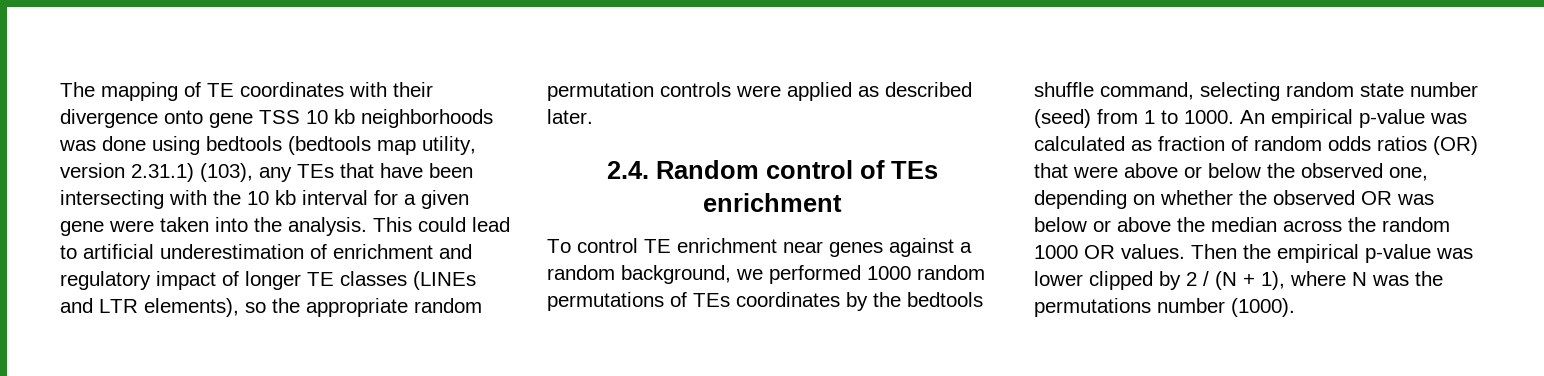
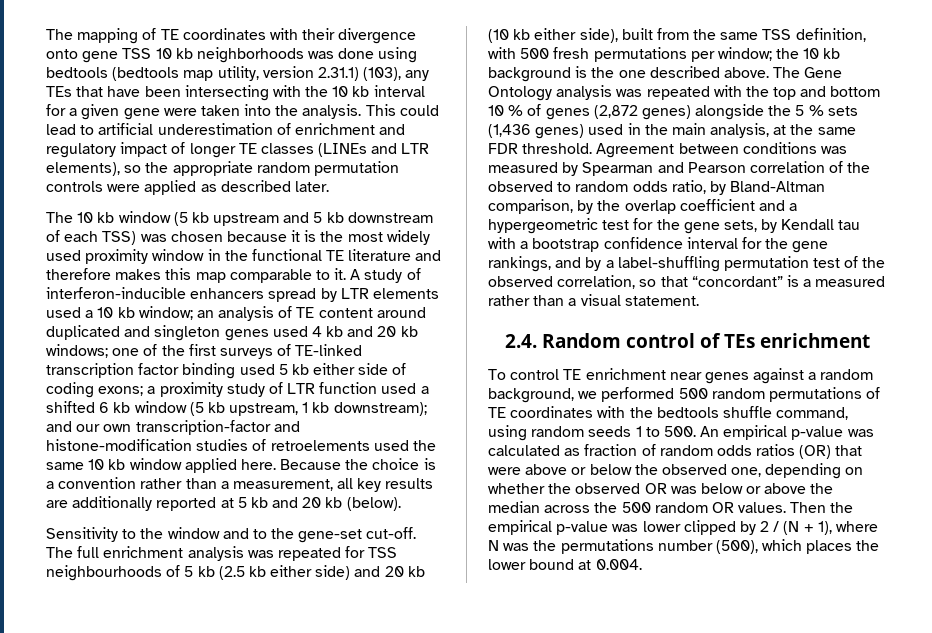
(593, 116) none -> [46,211,433,226] [46,230,430,245] [46,249,442,264] [46,268,421,283] [46,287,439,302] [46,306,426,321] [46,325,418,341] [46,344,363,359] [46,363,407,379] [46,382,429,398] [46,401,427,416] [46,420,300,435] [46,439,436,451] [46,458,436,473] [46,477,434,492] [46,496,401,511] [46,527,417,543] [46,546,398,561] [46,565,425,581] [488,28,866,43] [488,47,841,62] [488,66,843,82] [488,85,881,101] [488,104,858,120] [488,123,856,139] [488,142,847,158] [488,161,871,176] [488,180,826,195] [488,199,798,214] [488,218,861,234] [488,237,829,253] [488,256,886,272] [488,275,886,289] [488,294,699,306] // The 10 kb window (5 kb upstream and 5 kb downstream of each TSS) was chosen because it is the most widely used proximity window in the functional TE literature and therefore makes this map comparable to it. A study of interferon-inducible enhancers spread by LTR elements used a 10 kb window; an analysis of TE content around duplicated and singleton genes used 4 kb and 20 kb windows; one of the first surveys of TE-linked transcription factor binding used 5 kb either side of coding exons; a proximity study of LTR function used a shifted 6 kb window (5 kb upstream, 1 kb downstream); and our own transcription-factor and histone-modification studies of retroelements used the same 10 kb window applied here. Because the choice is a convention rather than a measurement, all key results are additionally reported at 5 kb and 20 kb (below). // Sensitivity to the window and to the gene-set cut-off. The full enrichment analysis was repeated for TSS neighbourhoods of 5 kb (2.5 kb either side) and 20 kb (10 kb either side), built from the same TSS definition, with 500 fresh permutations per window; the 10 kb background is the one described above. The Gene Ontology analysis was repeated with the top and bottom 10 % of genes (2,872 genes) alongside the 5 % sets (1,436 genes) used in the main analysis, at the same FDR threshold. Agreement between conditions was measured by Spearman and Pearson correlation of the observed to random odds ratio, by Bland-Altman comparison, by the overlap coefficient and a hypergeometric test for the gene sets, by Kendall tau with a bootstrap confidence interval for the gene rankings, and by a label-shuffling permutation test of the observed correlation, so that “concordant” is a measured rather than a visual statement.
[867,266,911,280] 1000 -> [678,388,708,399] 500
[693,292,868,311] TEs coordinates by -> [488,406,626,418] TE coordinates with
[1200,82,1478,101] [1034,109,1138,128] selecting random state number (seed) from -> [488,425,632,441] using random seeds
[1184,110,1234,124] 1000. -> [663,426,696,437] 500.
[1382,217,1450,232] [1034,245,1078,259] random 1000 -> [621,502,708,513] 500 random
[1231,298,1295,317] (1000). -> [715,539,880,554] [488,559,642,570] (500), which places the lower bound at 0.004.

